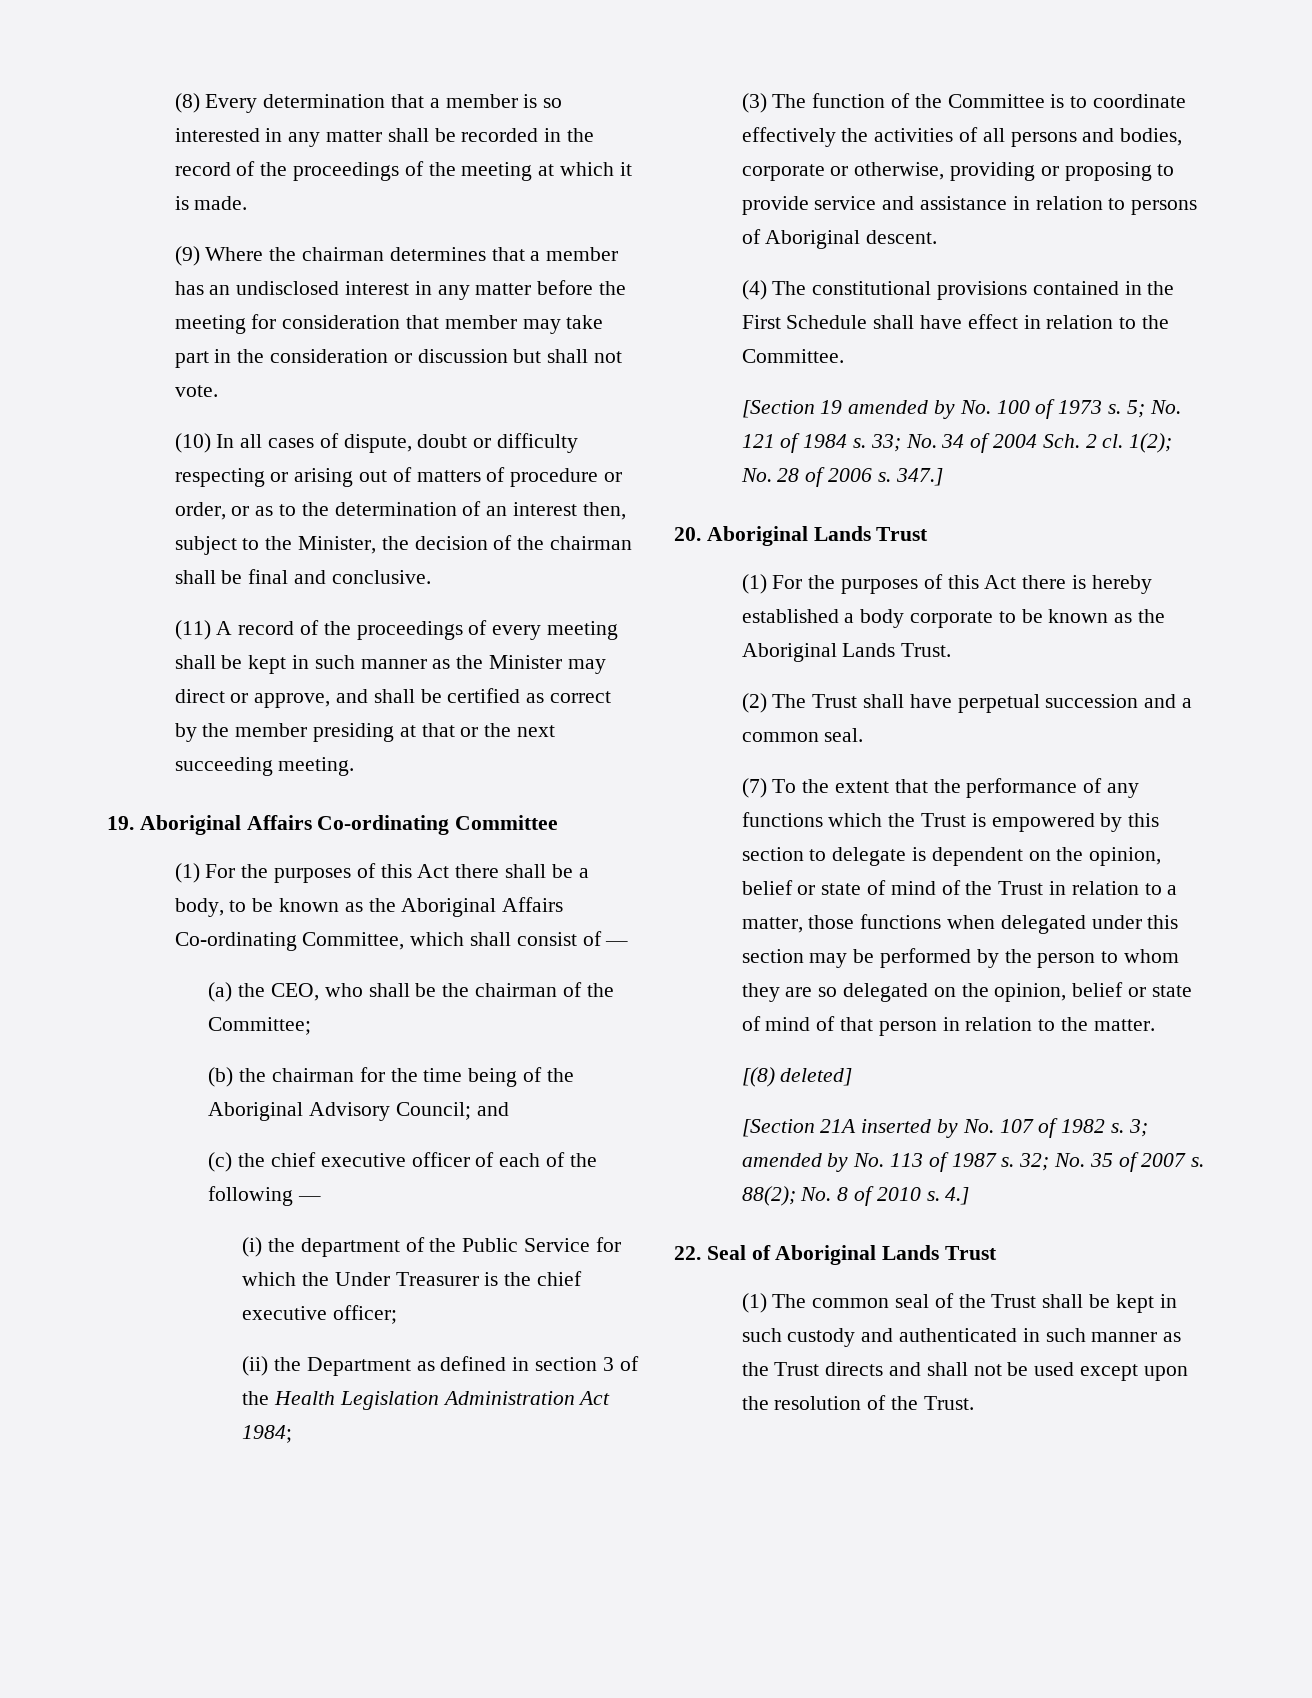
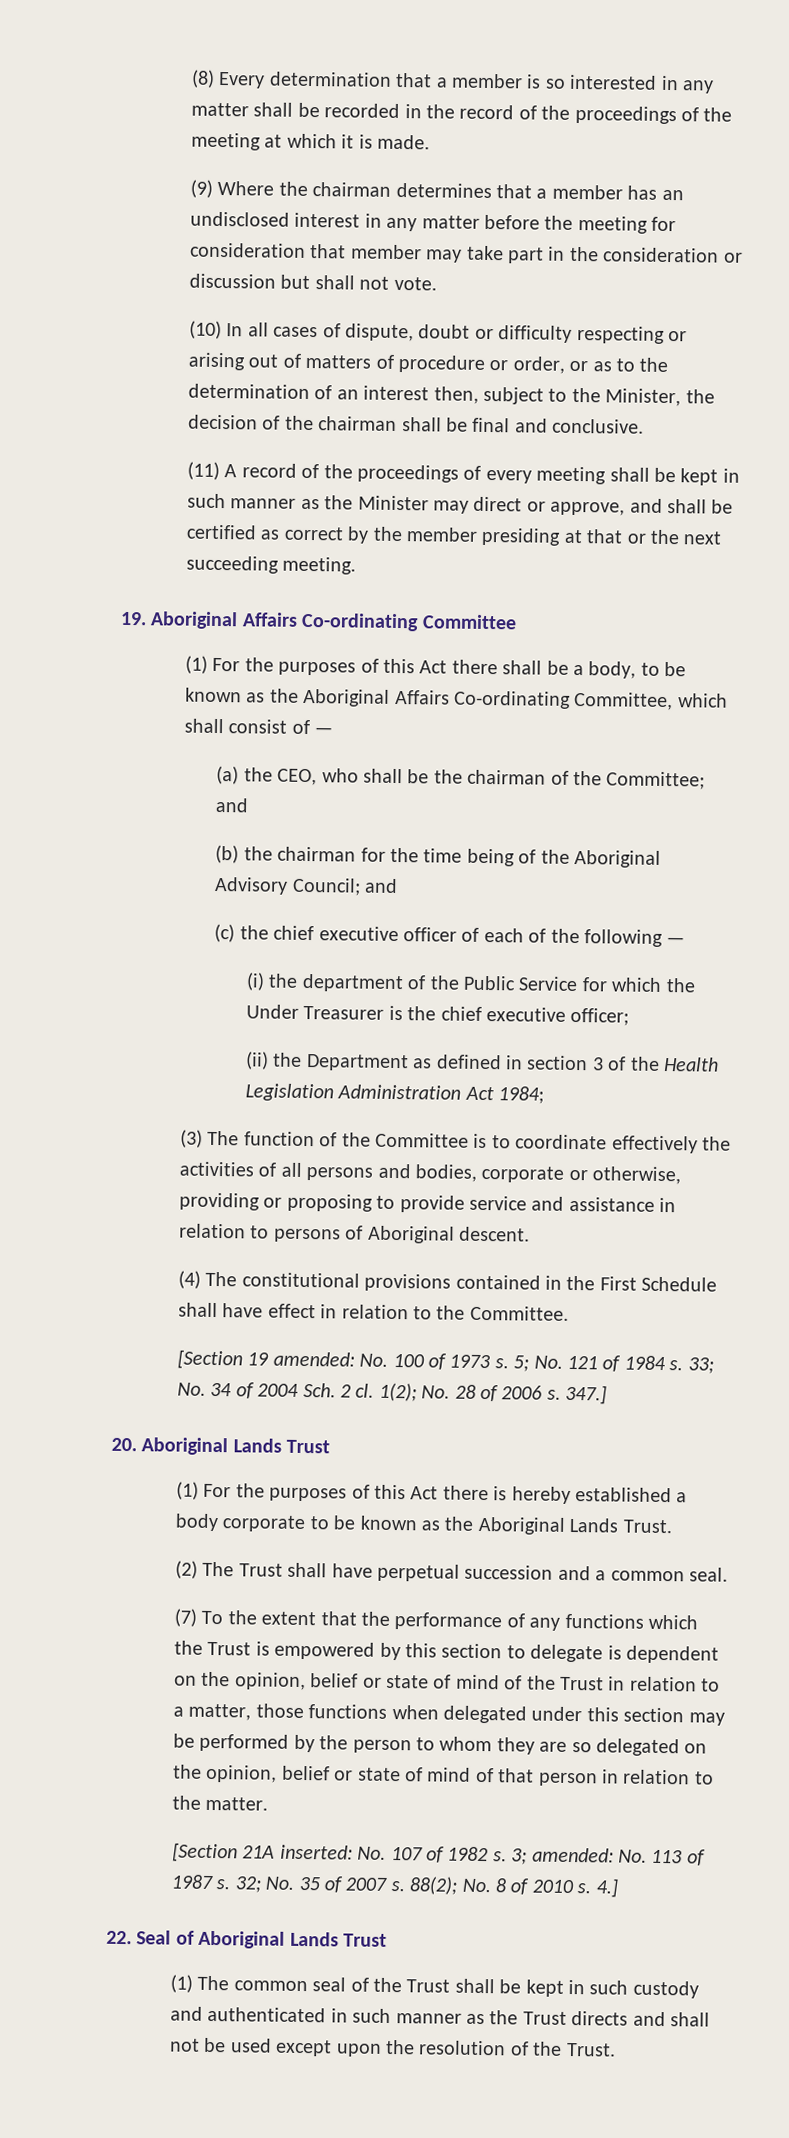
(312, 1026) none -> [215,797,250,813] and
[848,400,955,419] amended by -> [272,1351,355,1367] amended:
[741,1067,853,1087] // [(8) deleted] -> (269, 1803) none
[861,1119,958,1138] inserted by -> [279,1844,353,1860] inserted:
[741,1153,849,1172] amended by -> [531,1847,614,1863] amended:

